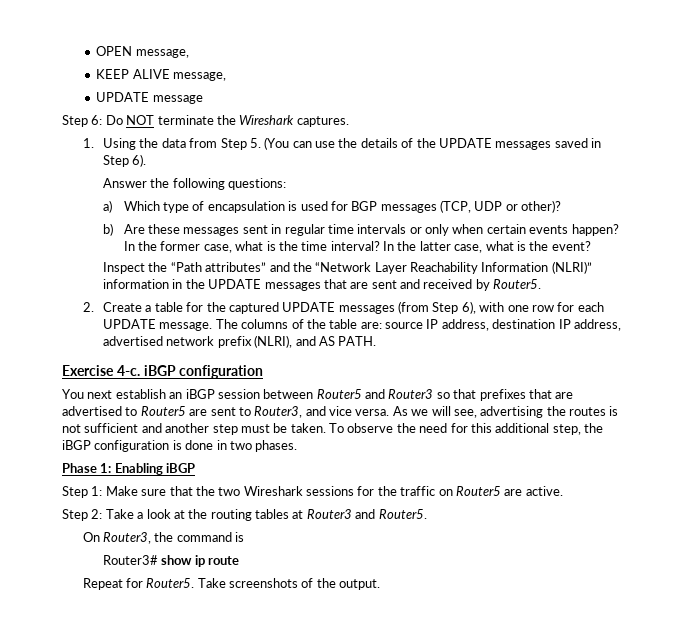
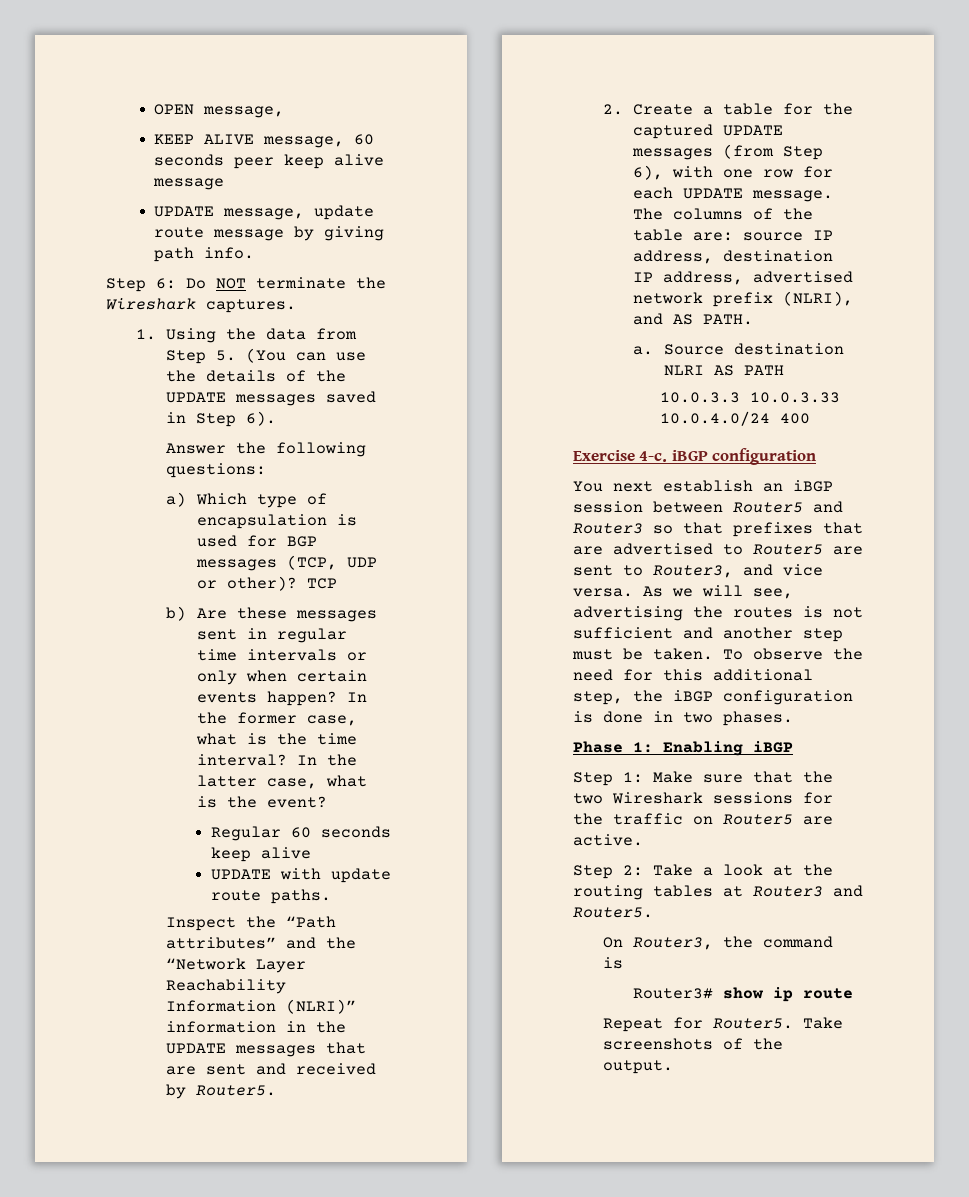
[96,92,203,104] // UPDATE message -> [354,134,375,145] [154,154,385,169] [153,178,225,190] [154,205,375,220] [154,226,385,241] [154,247,255,262] 60 seconds peer keep alive message // UPDATE message, update route message by giving path info.
(562, 206) none -> [306,578,337,589] TCP
(591, 246) none -> [211,826,392,841] [211,847,312,862] [211,868,392,883] [211,889,332,904] // Regular 60 seconds keep alive // UPDATE with update route paths.
(377, 341) none -> [633,343,844,355] [663,365,784,376] [660,392,840,403] [660,411,810,426] // a. Source destination NLRI AS PATH // 10.0.3.3 10.0.3.33 10.0.4.0/24 400

